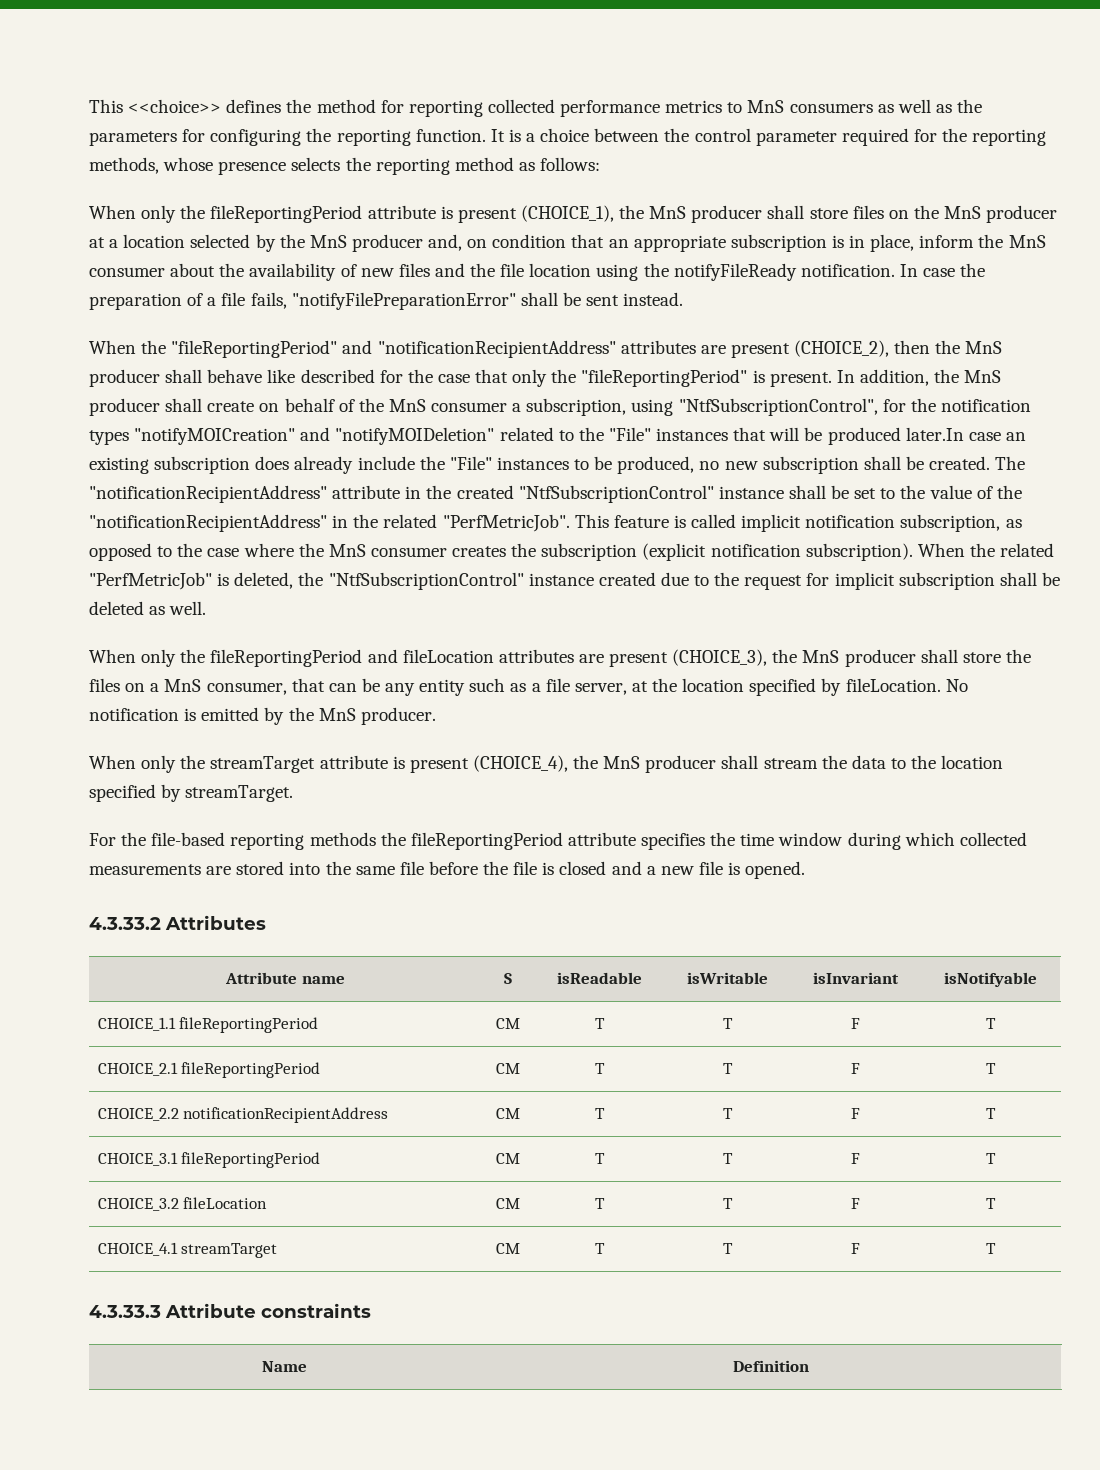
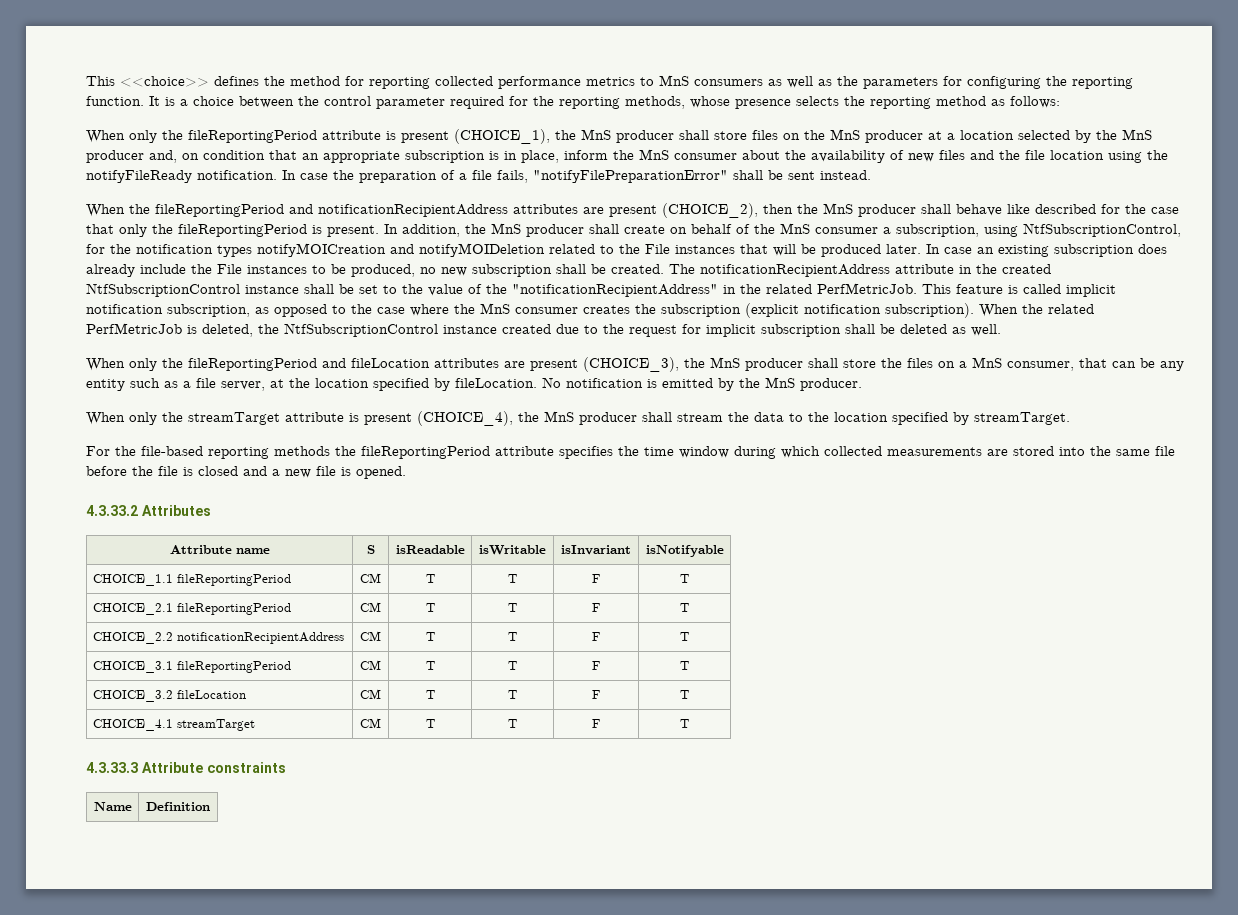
[171,340,616,358] "fileReportingPeriod" and "notificationRecipientAddress" -> [155,204,508,217] fileReportingPeriod and notificationRecipientAddress
[581,369,748,387] "fileReportingPeriod" -> [178,224,307,237] fileReportingPeriod
[678,398,878,416] "NtfSubscriptionControl", -> [1023,223,1181,237] NtfSubscriptionControl,
[134,427,495,445] "notifyMOICreation" and "notifyMOIDeletion" -> [257,243,545,257] notifyMOICreation and notifyMOIDeletion
[608,427,651,441] "File" -> [645,244,670,254] File
[905,427,964,441] later.In -> [886,244,940,254] later. In
[449,456,492,470] "File" -> [217,264,242,274] File
[89,485,327,503] "notificationRecipientAddress" -> [700,264,890,277] notificationRecipientAddress
[518,485,714,503] "NtfSubscriptionControl" -> [86,283,240,297] NtfSubscriptionControl
[442,514,570,532] "PerfMetricJob". -> [817,283,917,294] PerfMetricJob.
[89,572,212,590] "PerfMetricJob" -> [86,323,182,334] PerfMetricJob
[328,572,524,590] "NtfSubscriptionControl" -> [284,323,438,337] NtfSubscriptionControl

